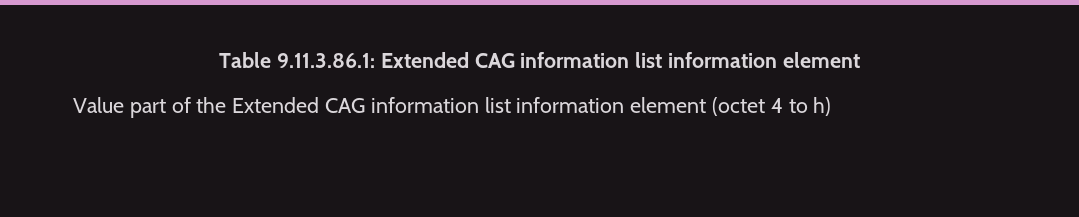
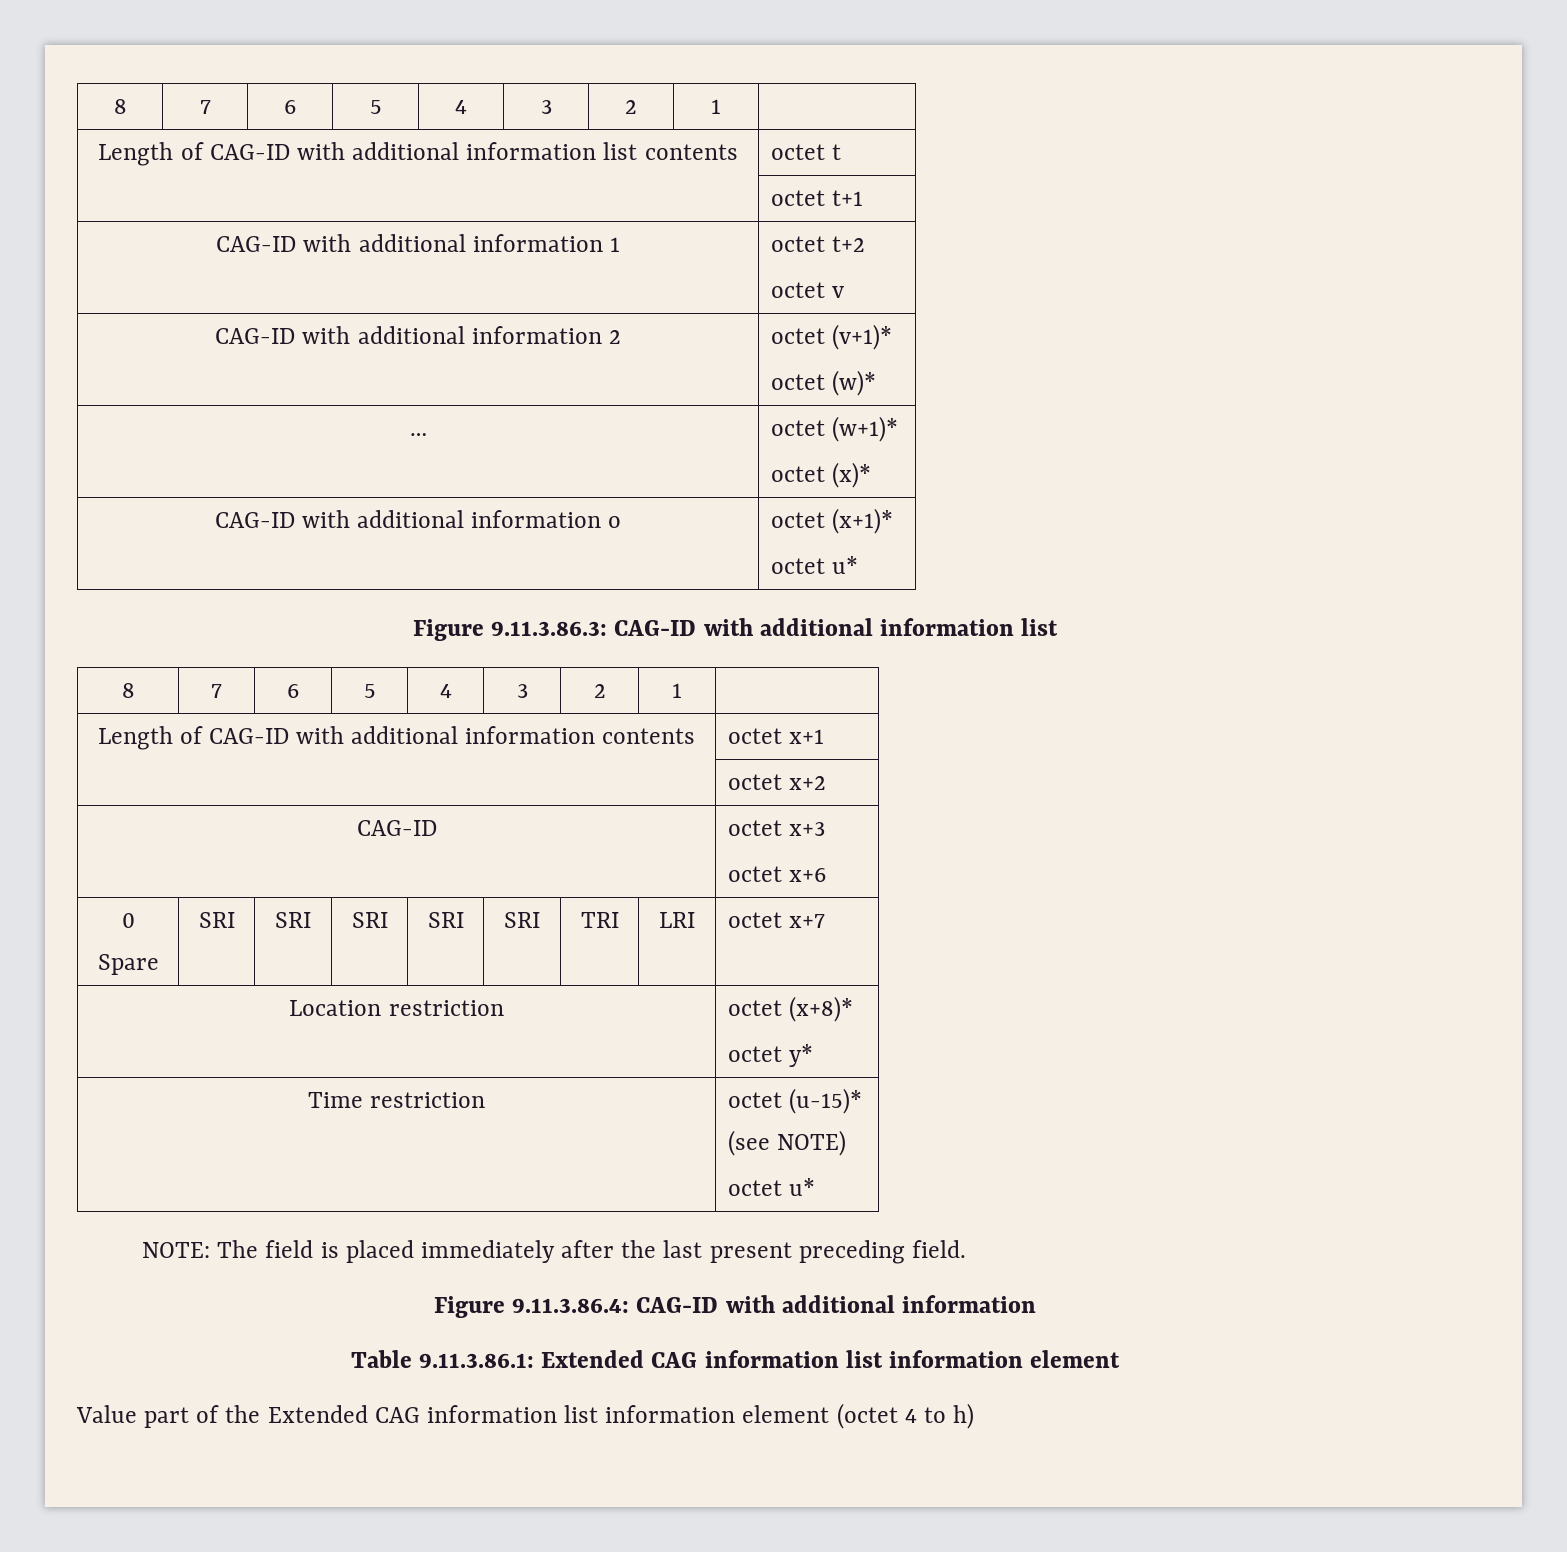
(219, 60) none -> [113,99,127,114] [199,100,211,114] [284,100,296,114] [369,100,382,114] [455,100,467,114] [540,100,552,114] [625,100,637,114] [711,99,721,114] [98,142,738,166] [771,144,842,160] [771,190,864,206] [216,234,620,252] [771,236,866,252] [771,282,845,298] [215,326,621,344] [771,324,893,350] [771,370,877,396] [409,433,427,436] [771,416,899,442] [771,462,872,488] [214,510,622,528] [771,508,894,534] [771,556,859,574] [413,618,1058,641] [121,683,135,698] [211,684,222,698] [287,684,299,698] [363,684,376,698] [439,684,452,698] [516,684,528,698] [593,684,606,698] [672,683,682,698] [97,726,696,750] [728,728,825,744] [728,774,827,790] [356,820,437,836] [728,820,826,836] [728,866,827,882] [121,913,135,928] [97,954,159,975] [198,912,235,928] [275,912,311,928] [351,912,388,928] [427,912,464,928] [504,912,540,928] [580,912,619,928] [659,912,695,928] [728,912,826,928] [289,1000,504,1016] [728,996,854,1022] [728,1044,814,1067] [307,1092,486,1108] [728,1088,863,1114] [728,1130,847,1156] [728,1178,816,1196] [142,1240,966,1264] [434,1295,1036,1318] 8 | 7 | 6 | 5 | 4 | 3 | 2 | 1 | // Length of CAG-ID with additional information list contents | octet t // | octet t+1 // CAG-ID with additional information 1 | octet t+2 // octet v // CAG-ID with additional information 2 | octet (v+1)* // octet (w)* // … | octet (w+1)* // octet (x)* // CAG-ID with additional information o | octet (x+1)* // octet u* // Figure 9.11.3.86.3: CAG-ID with additional information list // 8 | 7 | 6 | 5 | 4 | 3 | 2 | 1 | // Length of CAG-ID with additional information contents | octet x+1 // | octet x+2 // CAG-ID | octet x+3 // octet x+6 // 0 // Spare | SRI | SRI | SRI | SRI | SRI | TRI | LRI | octet x+7 // Location restriction | octet (x+8)* // octet y* // Time restriction | octet (u-15)* // (see NOTE) // octet u* // NOTE: The field is placed immediately after the last present preceding field. // Figure 9.11.3.86.4: CAG-ID with additional information //

